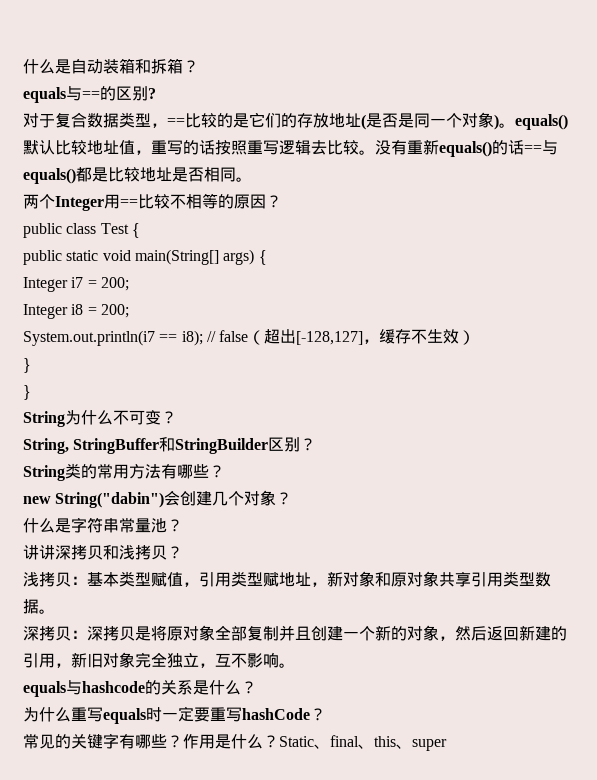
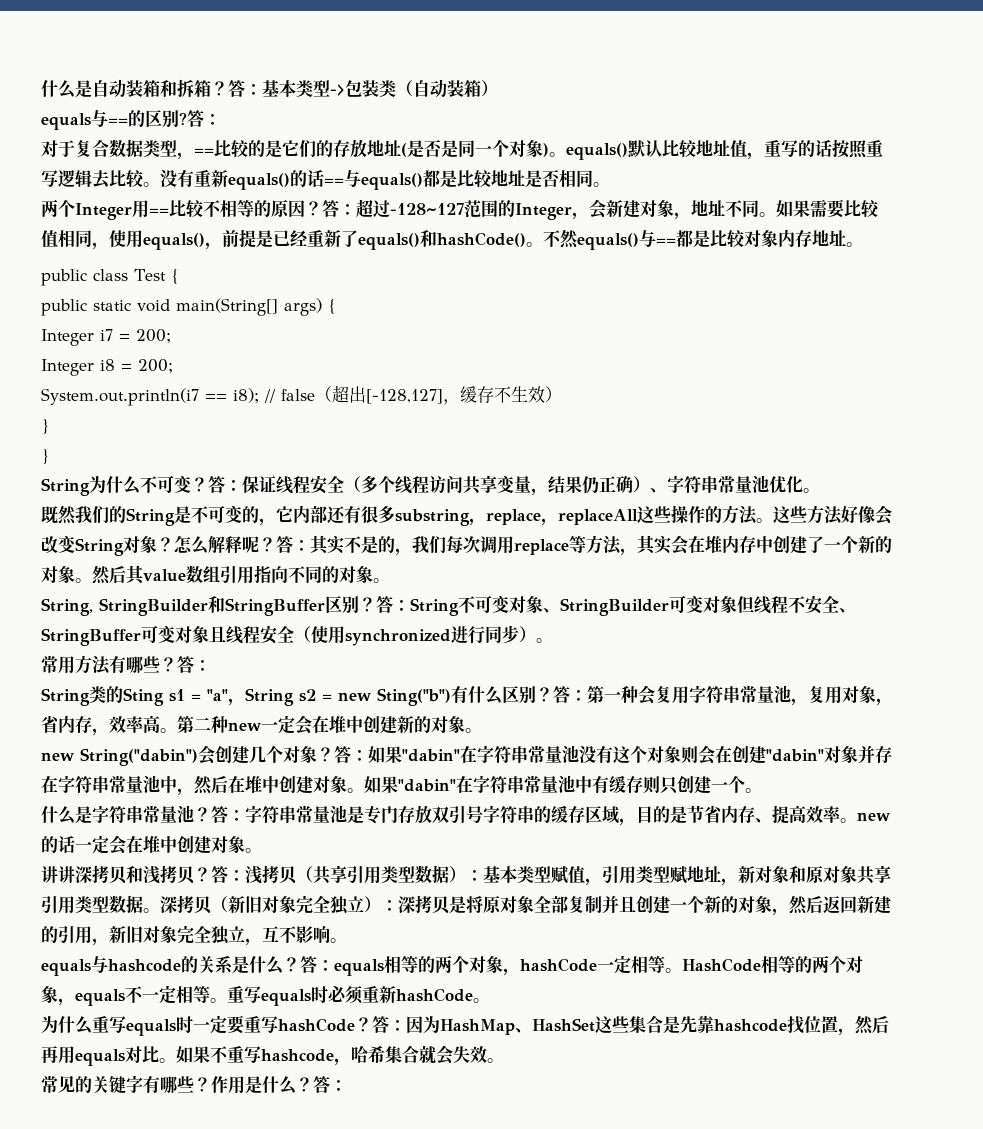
(199, 66) none -> [228,79,498,97] 答：基本类型->包装类（自动装箱）
(156, 93) none -> [187,110,221,127] 答：
(282, 201) none -> [322,199,880,220] [41,229,863,250] 答：超过-128~127范围的Integer，会新建对象，地址不同。如果需要比较值相同，使用equals()，前提是已经重新了equals()和hashCode()。不然equals()与==都是比较对象内存地址。
(177, 417) none -> [208,475,820,496] [41,505,892,526] [41,535,892,556] [41,565,390,585] 答：保证线程安全（多个线程访问共享变量，结果仍正确）、字符串常量池优化。 // 既然我们的String是不可变的，它内部还有很多substring，replace，replaceAll这些操作的方法。这些方法好像会改变String对象？怎么解释呢？答：其实不是的，我们每次调用replace等方法，其实会在堆内存中创建了一个新的对象。然后其value数组引用指向不同的对象。
[73,437,317,454] [23,463,225,481] StringBuffer和StringBuilder区别？ // String类的常用方法有哪些？ -> [99,595,856,616] [41,625,553,646] [41,655,211,675] [41,685,893,706] [41,715,482,736] StringBuilder和StringBuffer区别？答：String不可变对象、StringBuilder可变对象但线程不安全、StringBuffer可变对象且线程安全（使用synchronized进行同步）。 // 常用方法有哪些？答： // String类的Sting s1 = "a"，String s2 = new Sting("b")有什么区别？答：第一种会复用字符串常量池，复用对象，省内存，效率高。第二种new一定会在堆中创建新的对象。
(293, 498) none -> [334,745,892,765] [41,775,762,796] 答：如果"dabin"在字符串常量池没有这个对象则会在创建"dabin"对象并存在字符串常量池中，然后在堆中创建对象。如果"dabin"在字符串常量池中有缓存则只创建一个。
(183, 525) none -> [211,805,890,826] [41,835,262,855] 答：字符串常量池是专门存放双引号字符串的缓存区域，目的是节省内存、提高效率。new的话一定会在堆中创建对象。
[23,572,71,587] // 浅拷贝 -> [211,865,466,884] 答：浅拷贝（共享引用类型数据）
[23,626,71,641] // 深拷贝 -> [160,895,381,915] 深拷贝（新旧对象完全独立）
(257, 687) none -> [300,955,863,976] [41,985,490,1006] 答：equals相等的两个对象，hashCode一定相等。HashCode相等的两个对象，equals不一定相等。重写equals时必须重新hashCode。
(326, 714) none -> [372,1015,889,1036] [41,1045,504,1066] 答：因为HashMap、HashSet这些集合是先靠hashcode找位置，然后再用equals对比。如果不重写hashcode，哈希集合就会失效。
[279,735,447,751] Static、final、this、super -> [313,1076,347,1093] 答：

